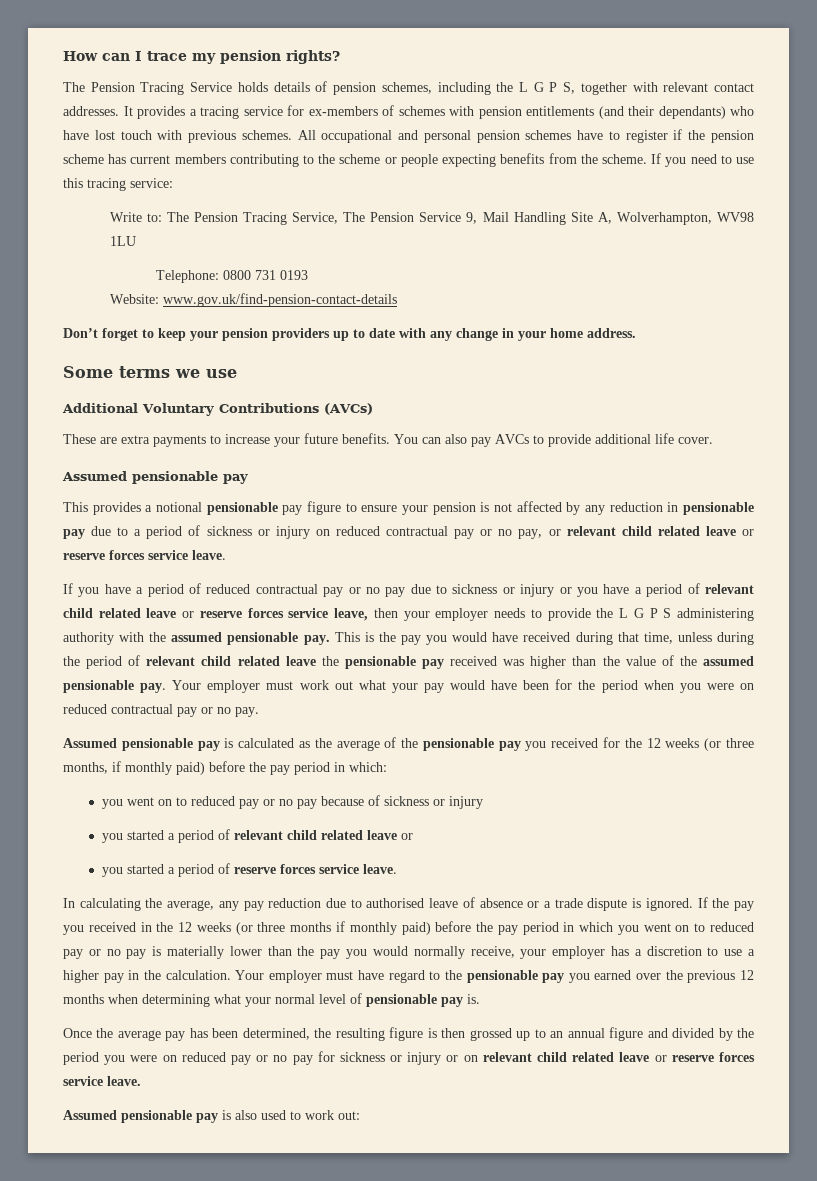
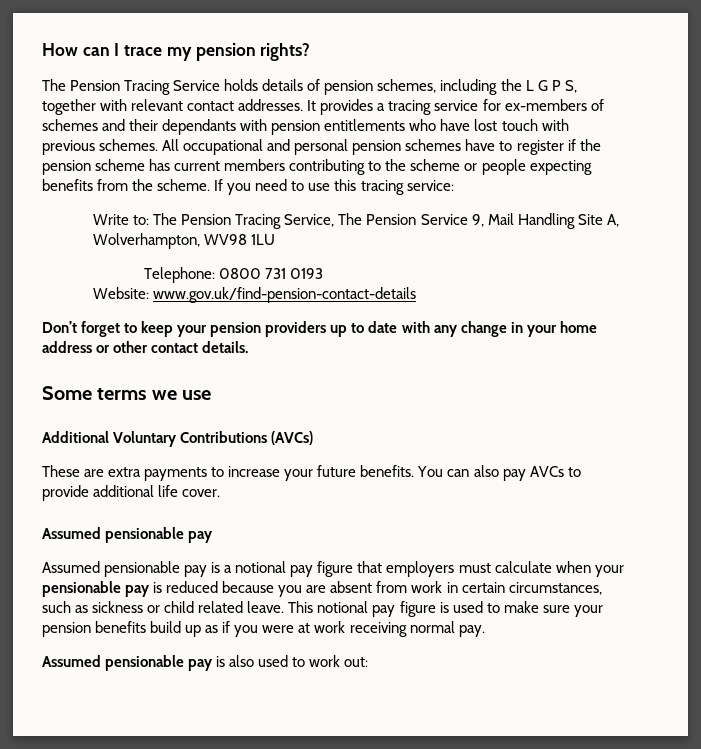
[449,106,726,119] with pension entitlements (and their dependants) -> [102,119,406,135] and their dependants with pension entitlements
[587,328,636,338] address. -> [42,341,249,353] address or other contact details.
[63,501,754,515] [63,525,754,539] [63,550,226,560] [63,583,754,597] [63,608,754,621] [63,632,754,645] [63,655,754,669] [63,679,754,693] [63,704,259,717] [63,737,754,751] [63,761,387,775] [101,795,483,809] [101,829,413,843] [101,863,397,877] [63,897,754,911] [63,921,754,935] [63,946,756,959] [63,970,755,983] [63,993,480,1007] [63,1027,755,1041] [63,1051,755,1065] [63,1076,141,1086] This provides a notional pensionable pay figure to ensure your pension is not affected by any reduction in pensionable pay due to a period of sickness or injury on reduced contractual pay or no pay, or relevant child related leave or reserve forces service leave. // If you have a period of reduced contractual pay or no pay due to sickness or injury or you have a period of relevant child related leave or reserve forces service leave, then your employer needs to provide the L G P S administering authority with the assumed pensionable pay. This is the pay you would have received during that time, unless during the period of relevant child related leave the pensionable pay received was higher than the value of the assumed pensionable pay. Your employer must work out what your pay would have been for the period when you were on reduced contractual pay or no pay. // Assumed pensionable pay is calculated as the average of the pensionable pay you received for the 12 weeks (or three months, if monthly paid) before the pay period in which: // you went on to reduced pay or no pay because of sickness or injury // you started a period of relevant child related leave or // you started a period of reserve forces service leave. // In calculating the average, any pay reduction due to authorised leave of absence or a trade dispute is ignored. If the pay you received in the 12 weeks (or three months if monthly paid) before the pay period in which you went on to reduced pay or no pay is materially lower than the pay you would normally receive, your employer has a discretion to use a higher pay in the calculation. Your employer must have regard to the pensionable pay you earned over the previous 12 months when determining what your normal level of pensionable pay is. // Once the average pay has been determined, the resulting figure is then grossed up to an annual figure and divided by the period you were on reduced pay or no pay for sickness or injury or on relevant child related leave or reserve forces service leave. -> [42,561,624,577] [42,581,602,597] [42,601,603,617] [42,621,485,637] Assumed pensionable pay is a notional pay figure that employers must calculate when your pensionable pay is reduced because you are absent from work in certain circumstances, such as sickness or child related leave. This notional pay figure is used to make sure your pension benefits build up as if you were at work receiving normal pay.

